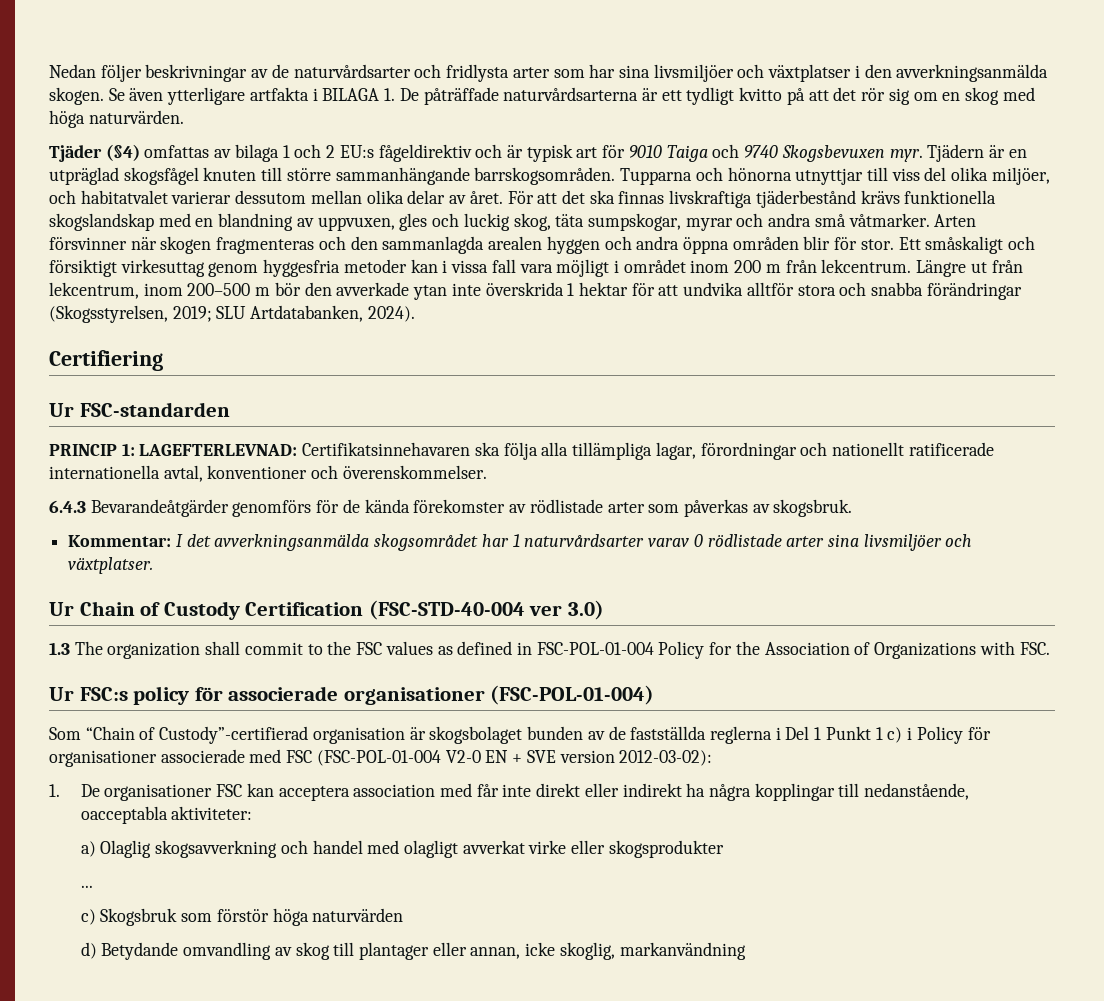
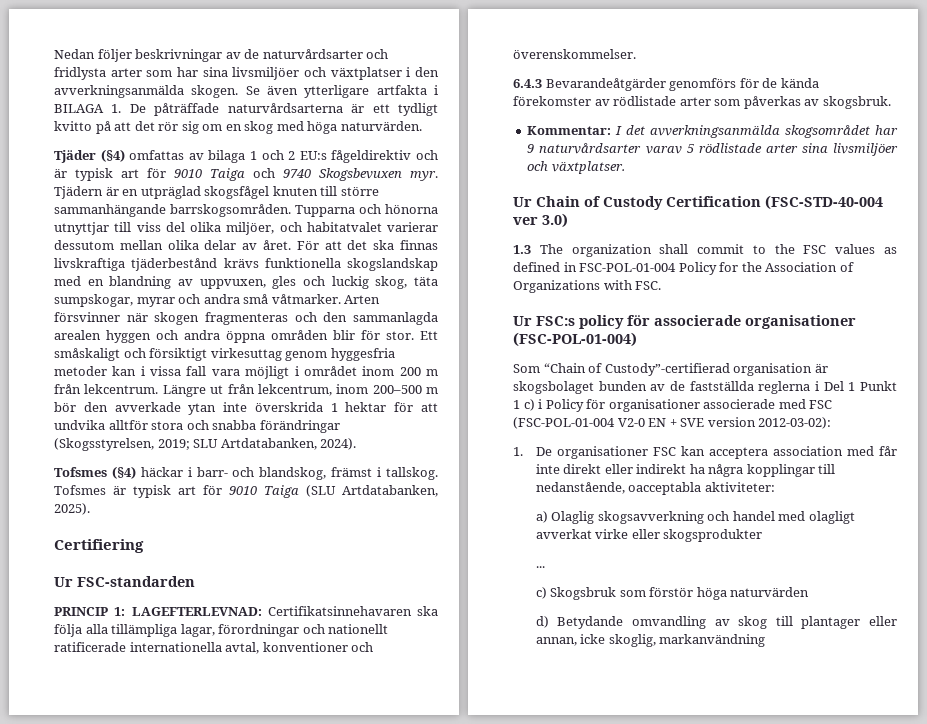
(415, 314) none -> [54,466,439,480] [54,485,438,498] [54,503,90,515] // Tofsmes (§4) häckar i barr- och blandskog, främst i tallskog. Tofsmes är typisk art för 9010 Taiga (SLU Artdatabanken, 2025).
[512,534,520,547] 1 -> [527,144,535,153] 9
[693,534,703,547] 0 -> [686,144,694,153] 5

